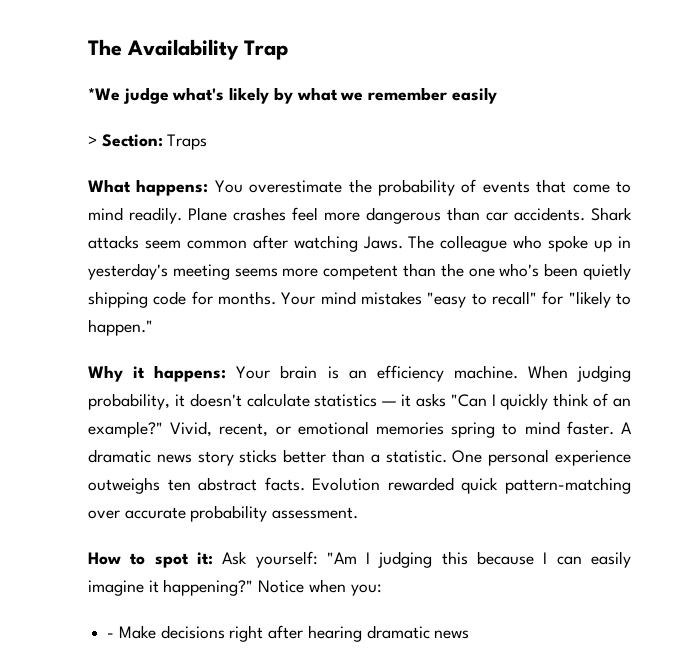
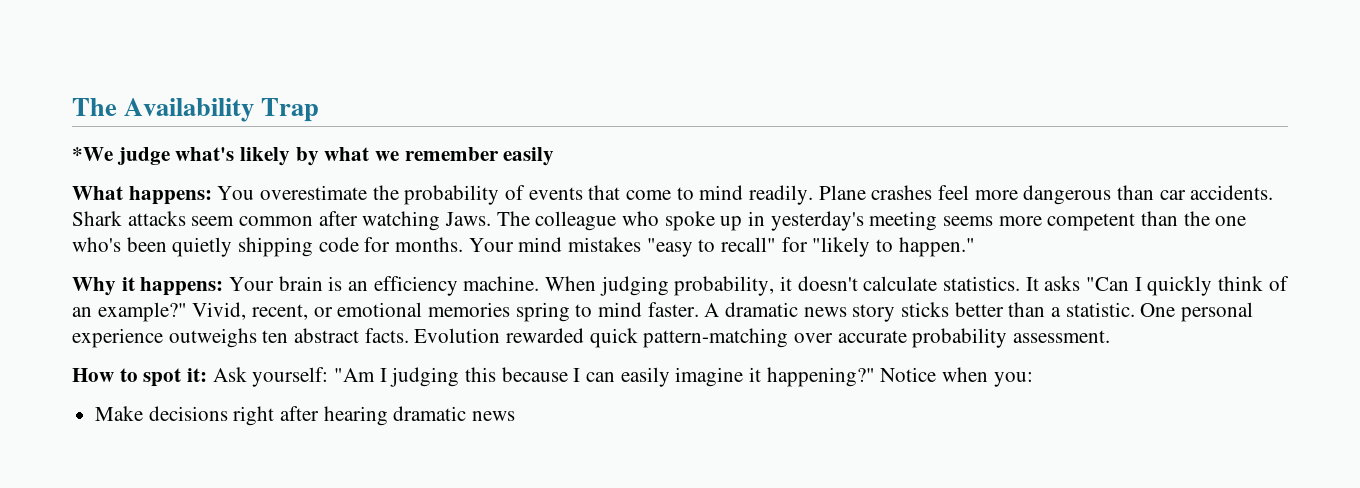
[88,134,208,150] // > Section: Traps -> (555, 156) none
[314,394,412,407] statistics — it -> [943,276,1039,291] statistics. It
[107,633,115,638] - -> (1033, 379) none

